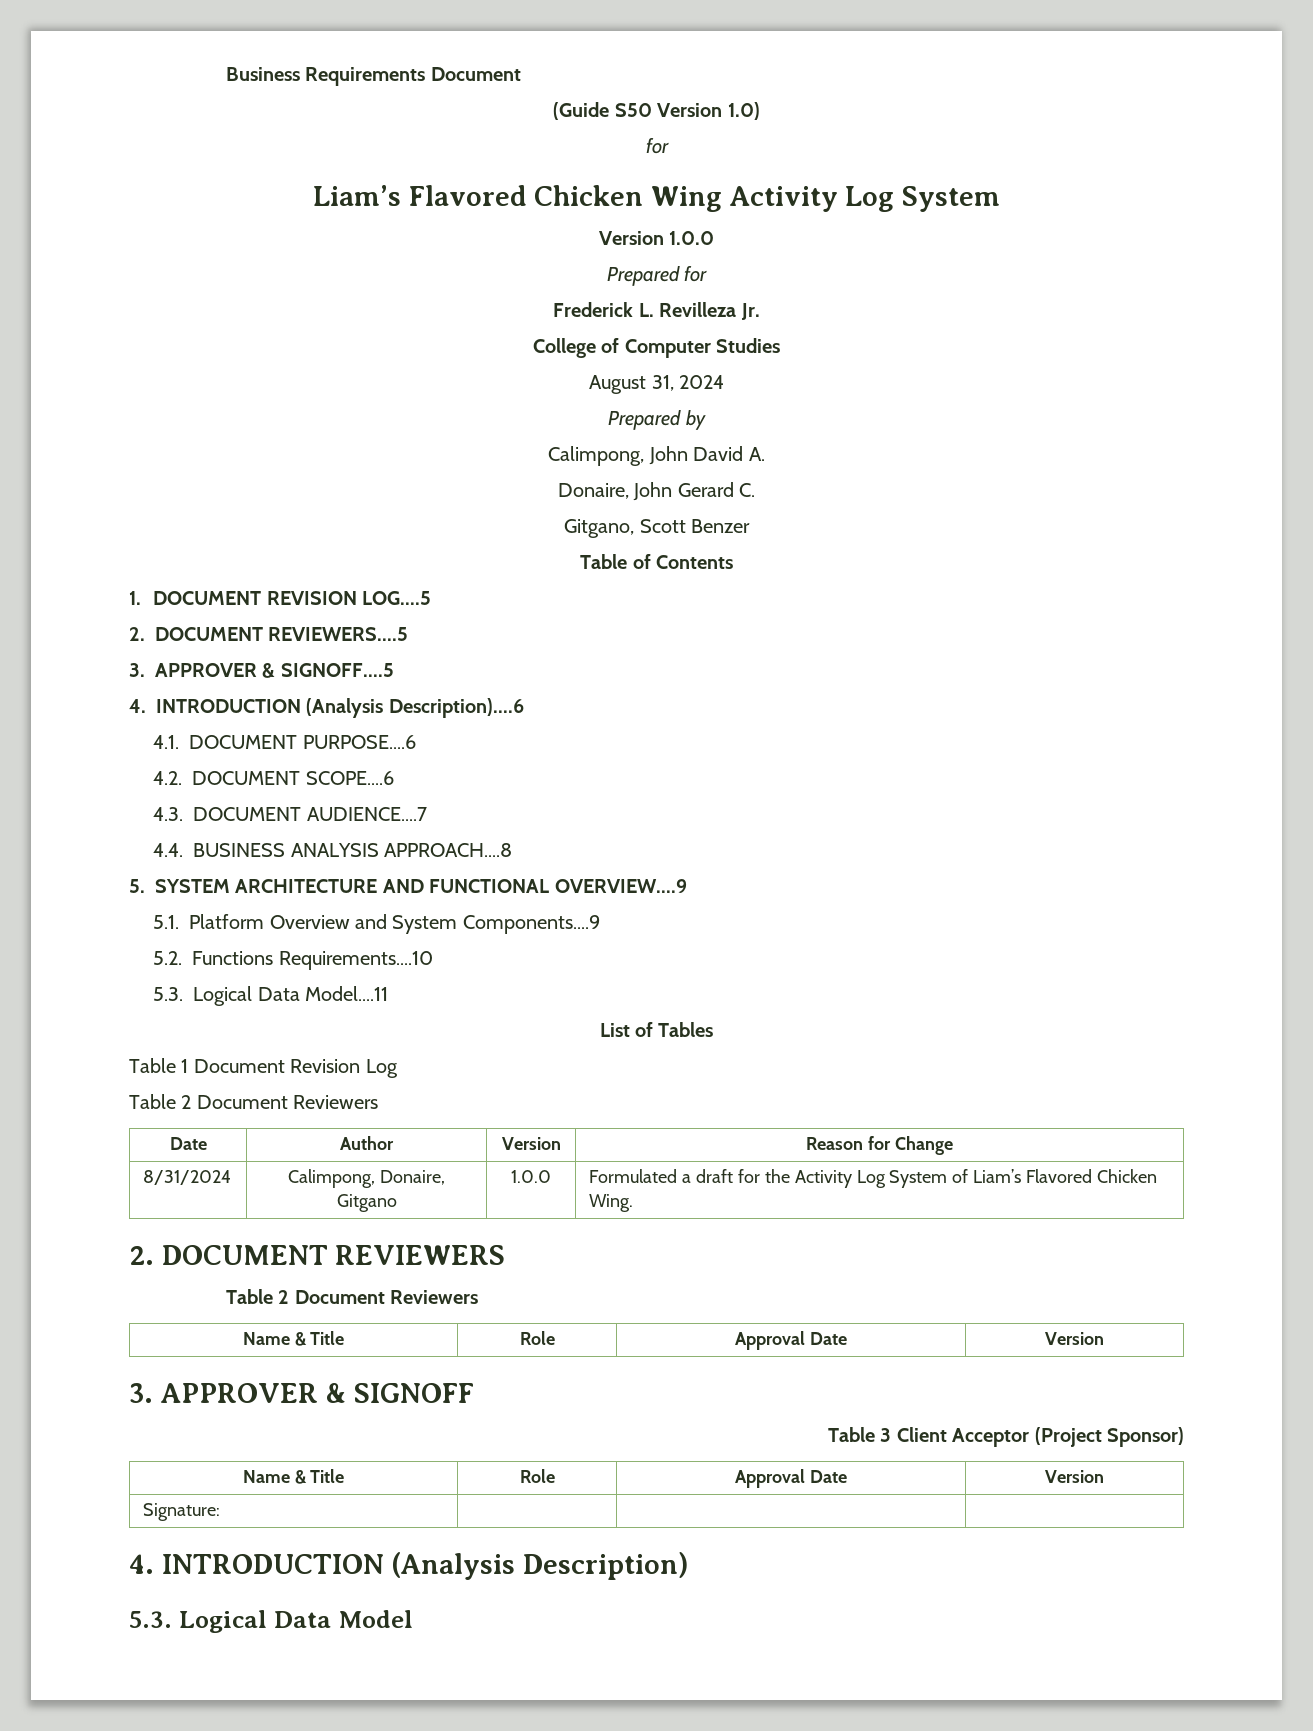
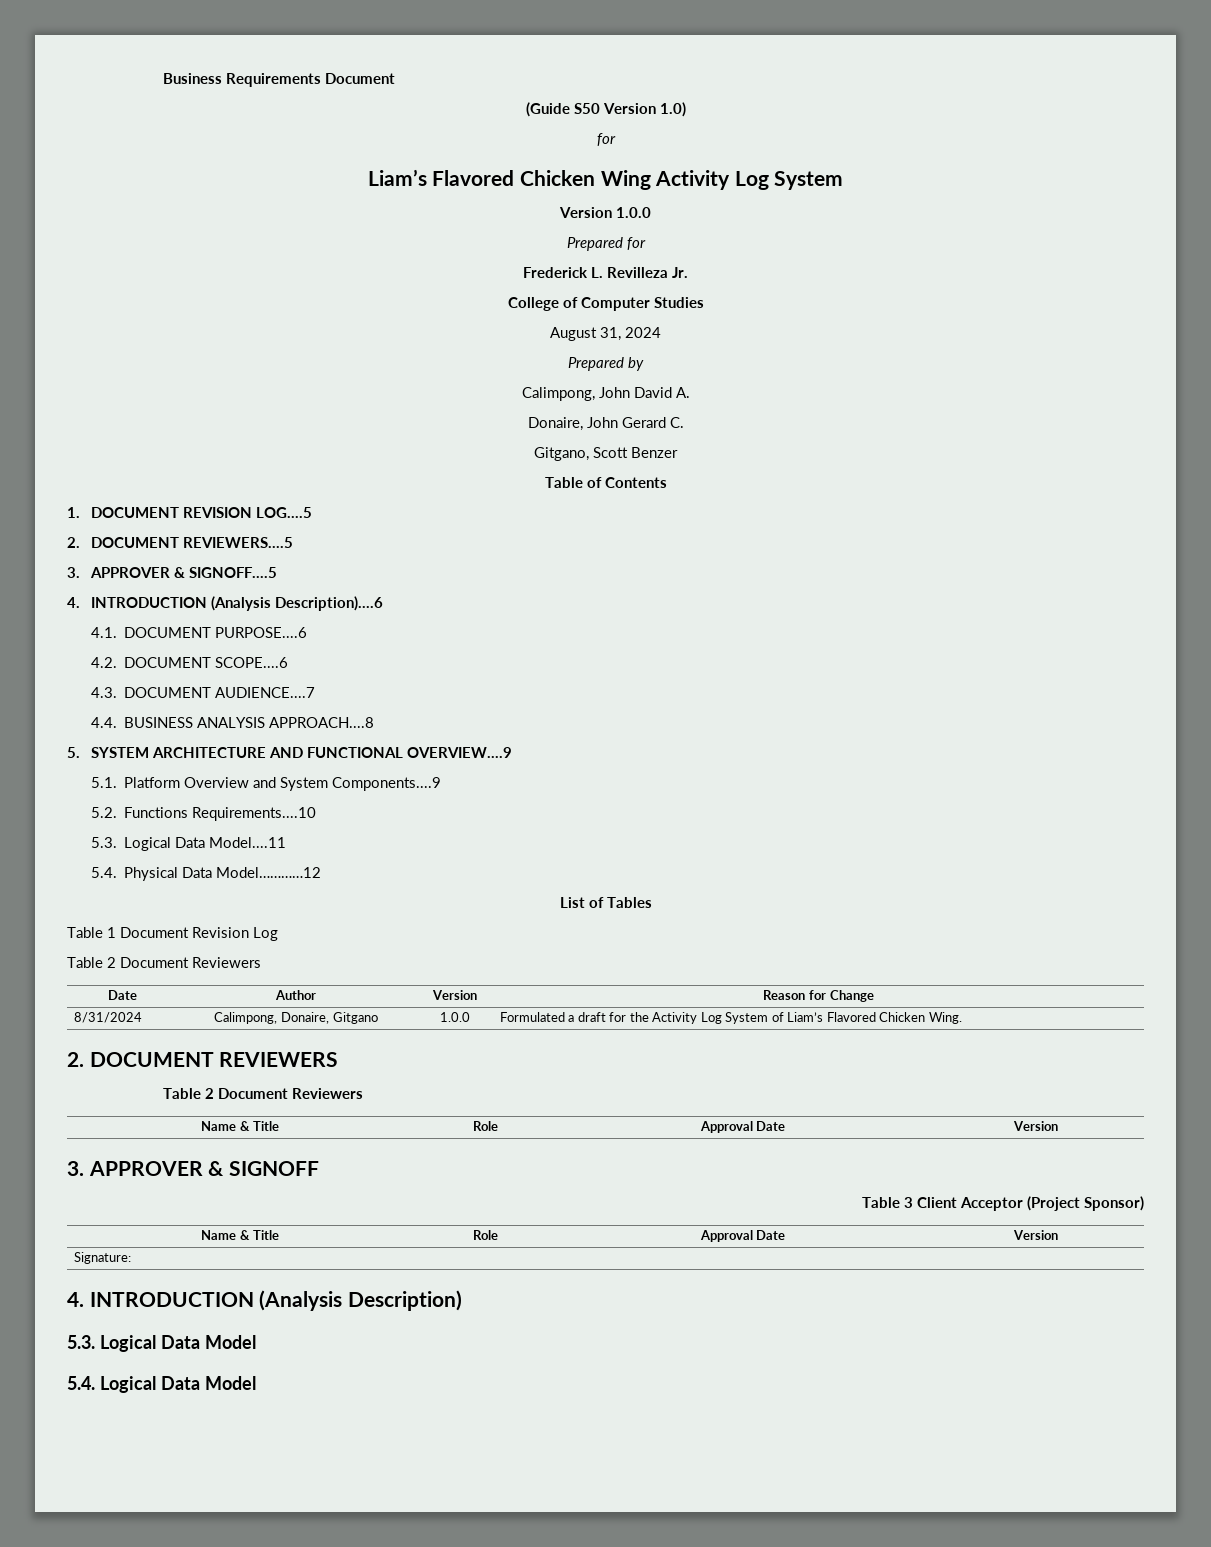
(389, 993) none -> [90,867,322,881] // 5.4. Physical Data Model…………12
(413, 1619) none -> [67,1376,256,1393] // 5.4. Logical Data Model

